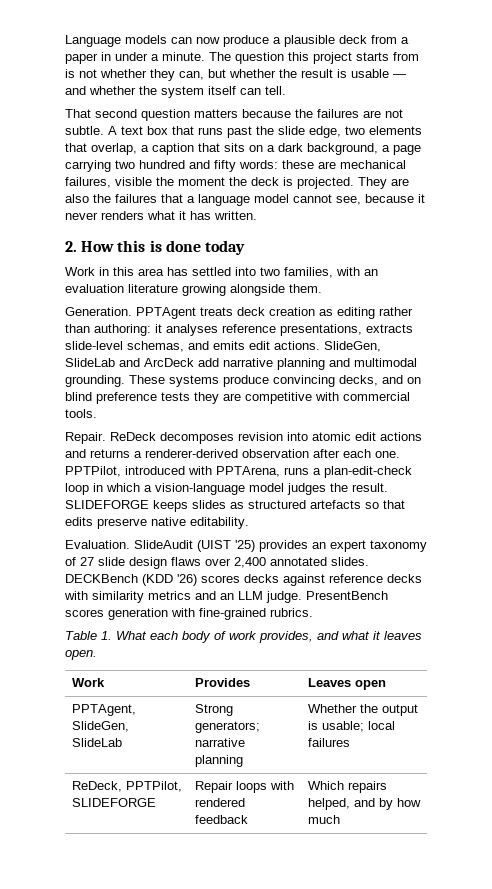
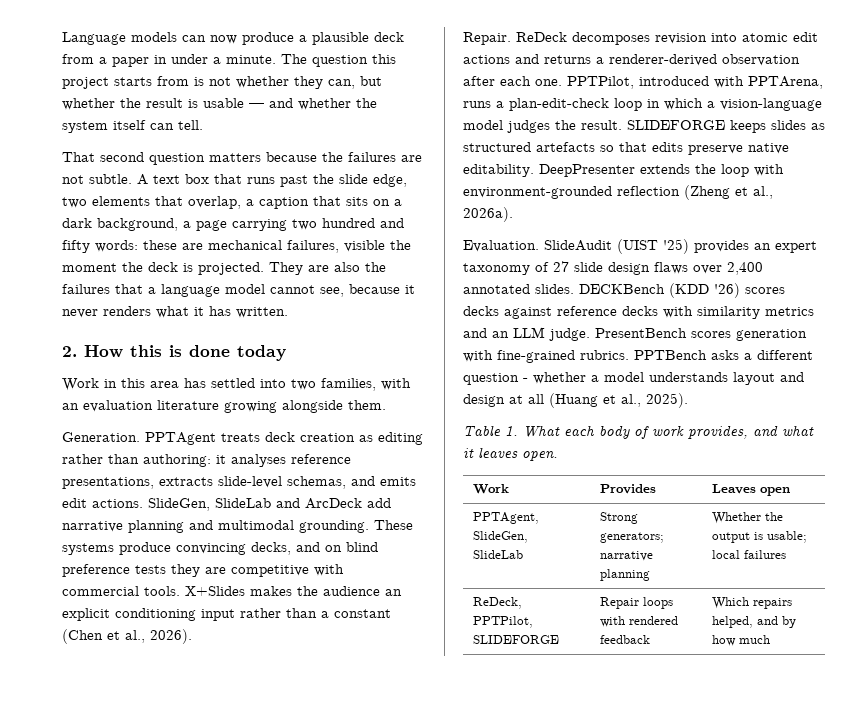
(97, 413) none -> [185,586,402,596] [62,608,391,621] [62,629,192,644] X+Slides makes the audience an explicit conditioning input rather than a constant (Chen et al., 2026).
(249, 523) none -> [539,164,784,177] [463,185,773,200] [463,207,513,222] DeepPresenter extends the loop with environment-grounded reflection (Zheng et al., 2026a).
(313, 612) none -> [634,350,813,360] [463,372,804,385] [463,393,688,408] PPTBench asks a different question - whether a model understands layout and design at all (Huang et al., 2025).

